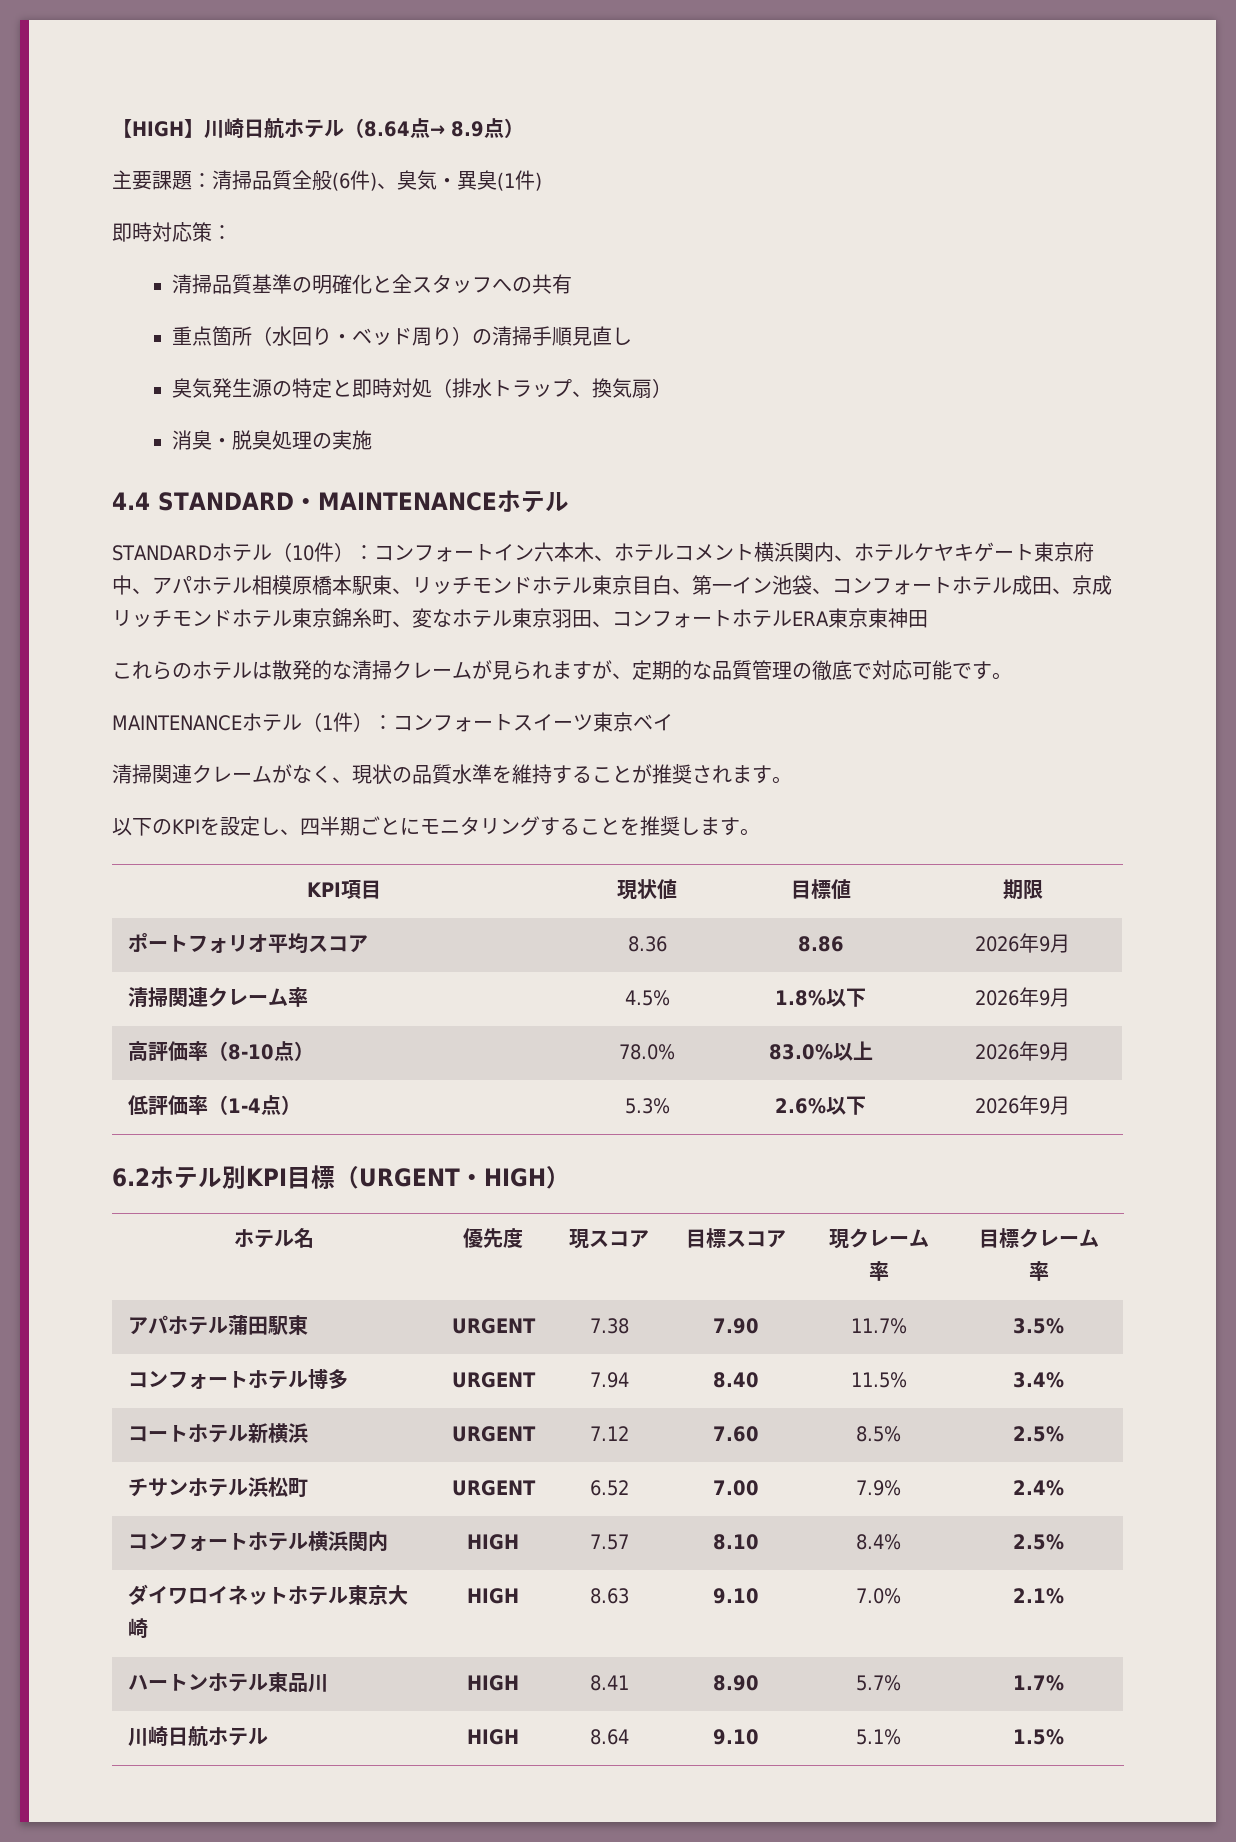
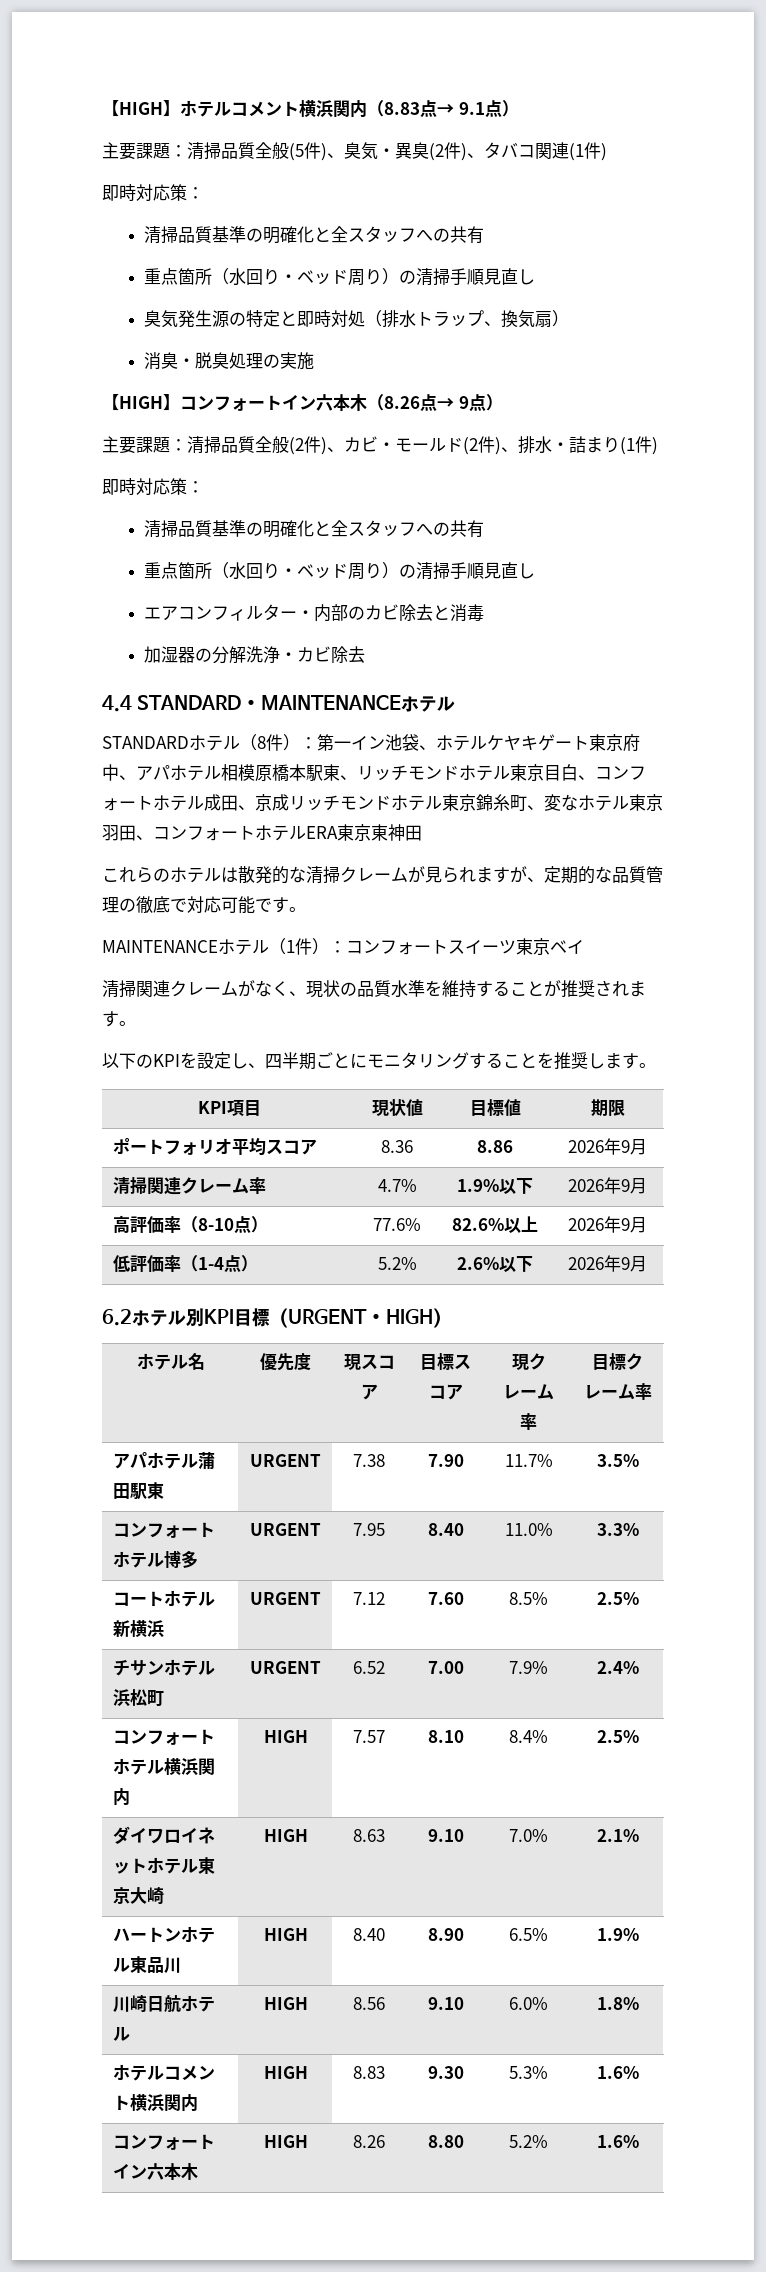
[112,118,524,139] [112,170,350,191] 【HIGH】川崎日航ホテル（8.64点→ 8.9点） // 主要課題：清掃品質全般(6 -> [102,100,519,118] [102,142,304,161] 【HIGH】ホテルコメント横浜関内（8.83点→ 9.1点） // 主要課題：清掃品質全般(5
(497, 180) none -> [429,142,569,161] (2件)、タバコ関連
(372, 440) none -> [102,394,503,411] [102,436,658,455] [102,478,204,495] [143,520,484,538] [143,562,535,580] [143,604,484,622] [143,646,365,664] // 【HIGH】コンフォートイン六本木（8.26点→ 9点） // 主要課題：清掃品質全般(2件)、カビ・モールド(2件)、排水・詰まり(1件) // 即時対応策： // 清掃品質基準の明確化と全スタッフへの共有 // 重点箇所（水回り・ベッド周り）の清掃手順見直し // エアコンフィルター・内部のカビ除去と消毒 // 加湿器の分解洗浄・カビ除去
[291,542,834,562] 10件）：コンフォートイン六本木、ホテルコメント横浜関内 -> [257,734,419,751] 8件）：第一イン池袋
[692,575,832,595] 第一イン池袋、 -> (595, 777) none
[624,990,670,1006] [775,990,826,1006] 4.5% | 1.8% -> [377,1179,417,1192] [457,1179,499,1192] 4.7% | 1.9%
[619,1044,675,1060] [768,1044,833,1060] 78.0% | 83.0% -> [373,1218,421,1231] [452,1218,504,1231] 77.6% | 82.6%
[624,1098,670,1114] 5.3% -> [377,1257,417,1270] 5.2%
[589,1372,629,1388] [712,1372,759,1388] [850,1372,907,1388] [1013,1372,1064,1388] 7.94 | 8.40 | 11.5% | 3.4% -> [353,1523,385,1536] [427,1523,464,1536] [504,1523,553,1536] [596,1523,639,1536] 7.95 | 8.40 | 11.0% | 3.3%
[589,1675,629,1691] 8.41 -> [353,1928,385,1941] 8.40
[856,1675,901,1691] [1013,1675,1064,1691] 5.7% | 1.7% -> [509,1928,548,1941] [596,1928,639,1941] 6.5% | 1.9%
[589,1729,629,1745] [712,1729,759,1745] [856,1729,901,1745] [1013,1729,1064,1745] 8.64 | 9.10 | 5.1% | 1.5% -> [353,1997,385,2010] [427,1997,464,2010] [509,1997,548,2010] [596,1997,639,2010] [113,2064,216,2081] [113,2094,199,2112] [263,2066,308,2079] [353,2066,385,2079] [427,2066,464,2079] [509,2066,548,2079] [596,2066,639,2079] [113,2134,216,2150] [113,2163,199,2180] [263,2135,308,2148] [353,2135,385,2148] [427,2135,464,2148] [509,2135,548,2148] [596,2135,639,2148] 8.56 | 9.10 | 6.0% | 1.8% // ホテルコメント横浜関内 | HIGH | 8.83 | 9.30 | 5.3% | 1.6% // コンフォートイン六本木 | HIGH | 8.26 | 8.80 | 5.2% | 1.6%

